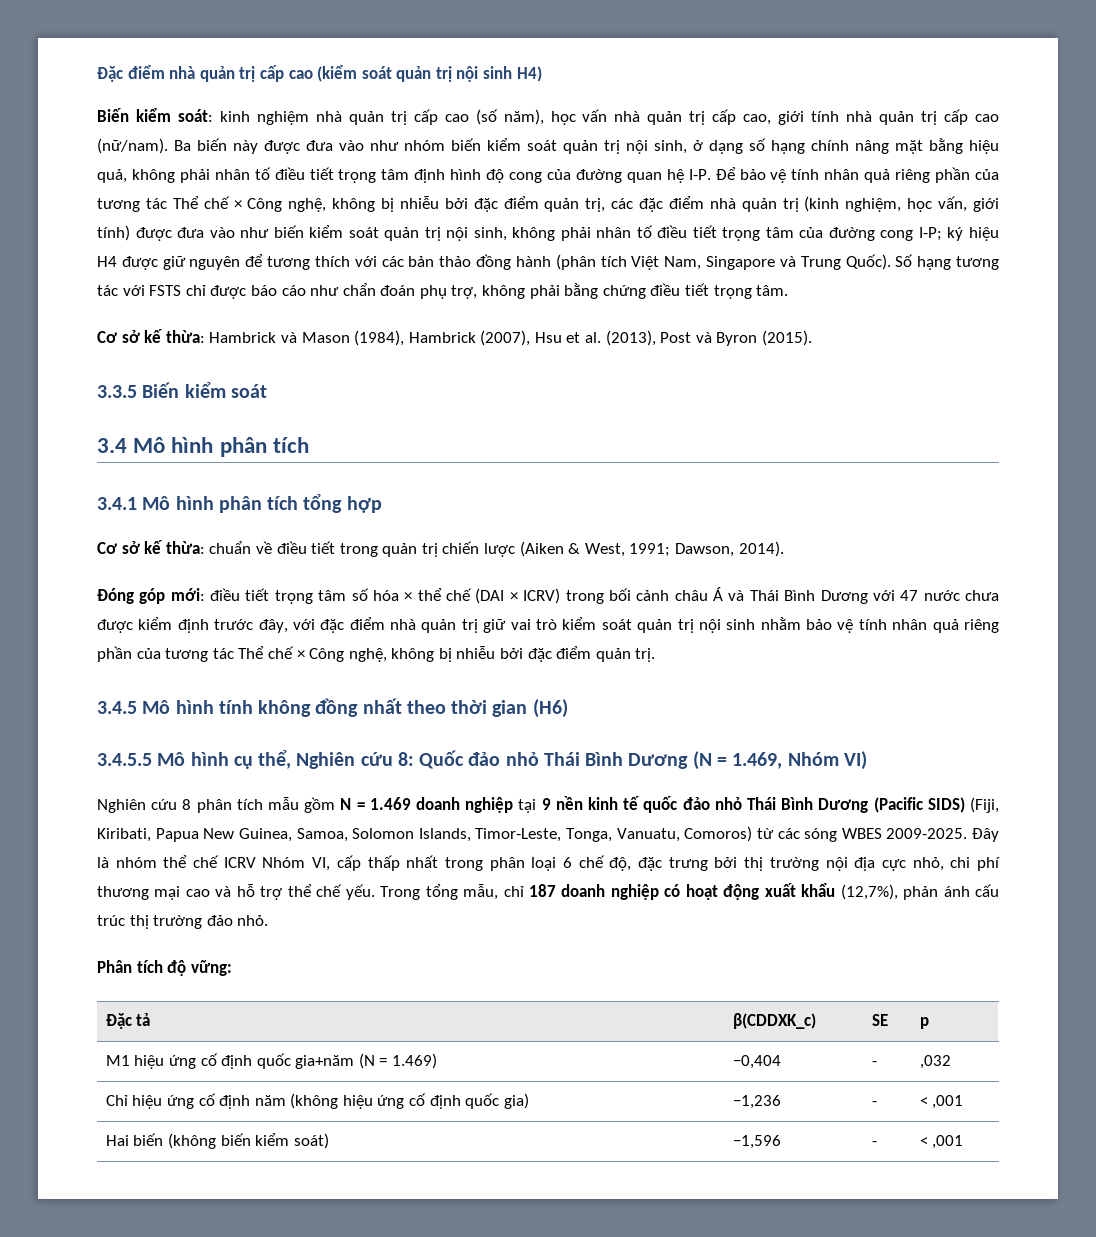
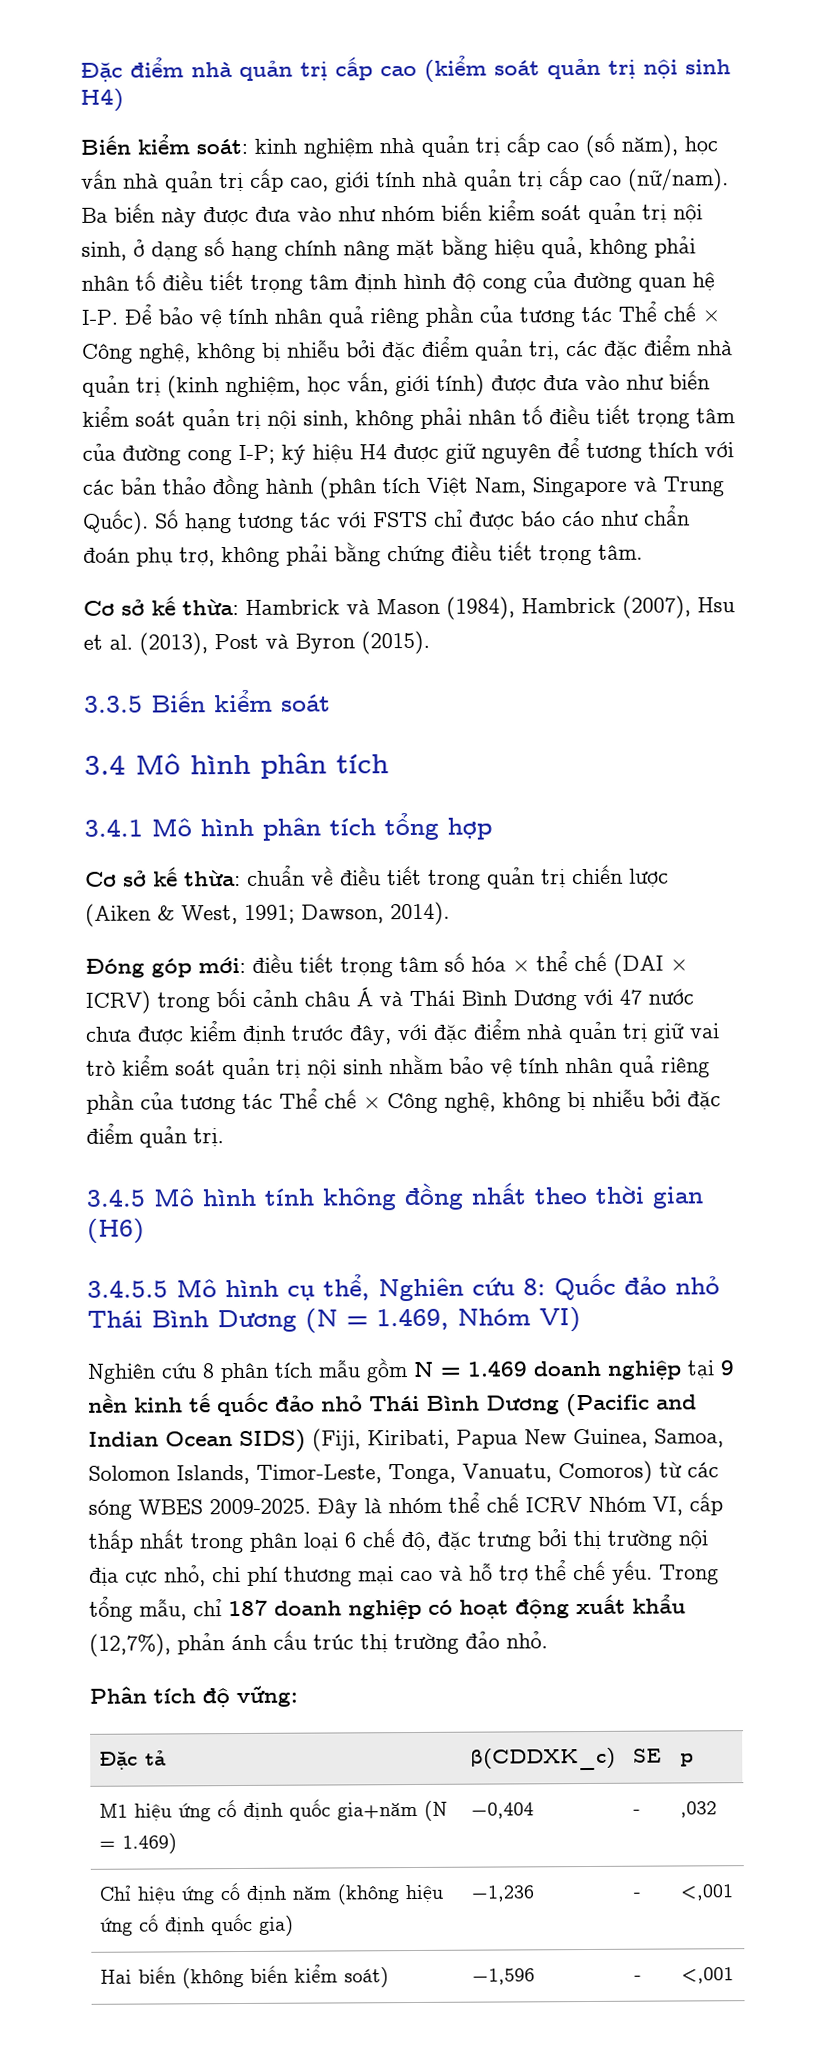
(923, 805) none -> [656,1394,697,1410] [88,1431,233,1447] and Indian Ocean
[919,1095,964,1109] < ,001 -> [679,1884,734,1901] <,001
[919,1135,964,1149] < ,001 -> [680,1967,734,1984] <,001

